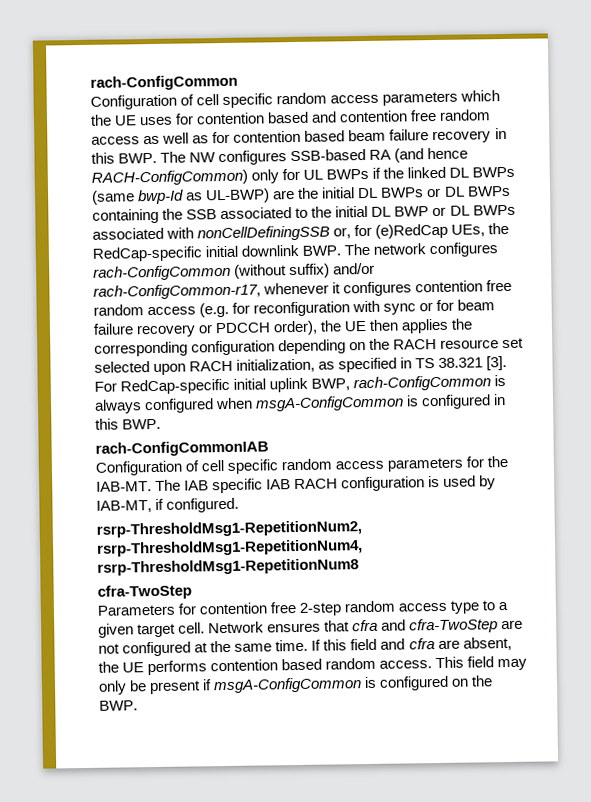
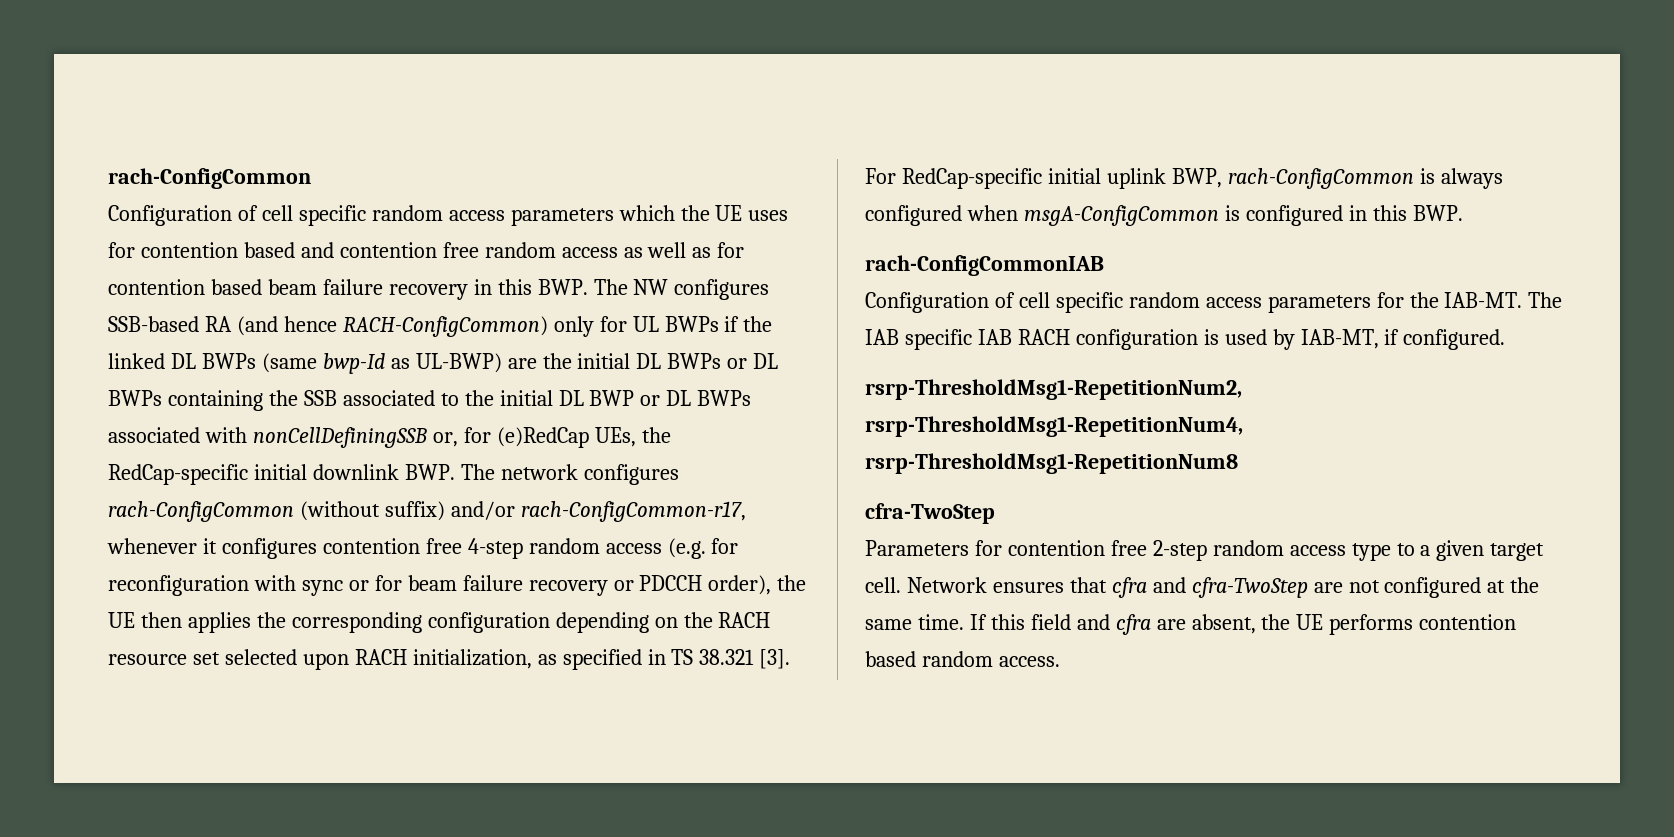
(513, 285) none -> [467,538,523,559] 4-step
[435,656,528,671] [98,675,494,695] [99,700,138,711] This field may only be present if msgA-ConfigCommon is configured on the BWP. -> (1060, 661) none

